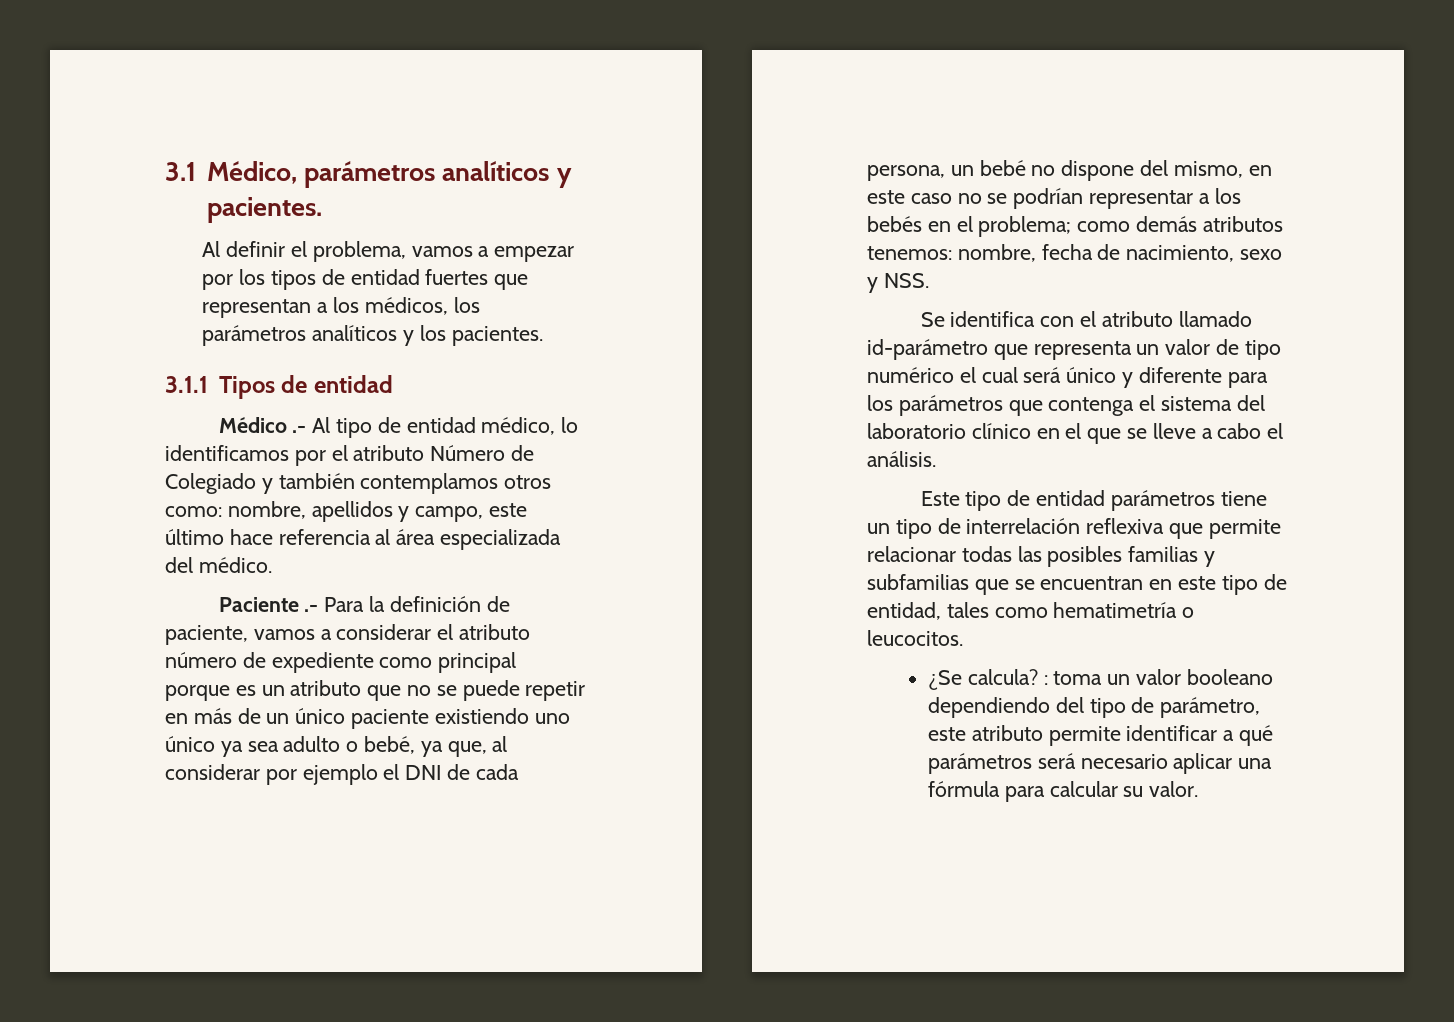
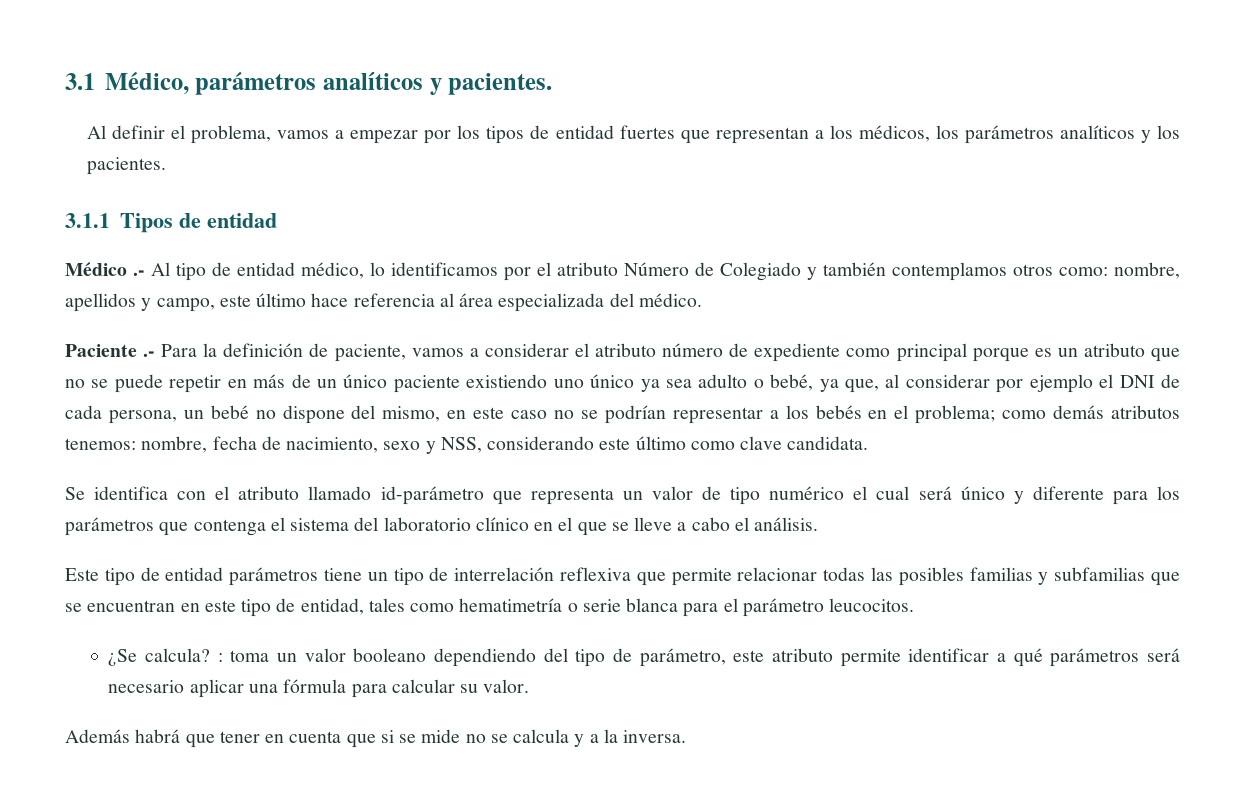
[883,273,929,288] NSS. -> [440,436,869,453] NSS, considerando este último como clave candidata.
(1195, 612) none -> [582,598,824,617] serie blanca para el parámetro
(1199, 789) none -> [65,729,687,748] // Además habrá que tener en cuenta que si se mide no se calcula y a la inversa.

